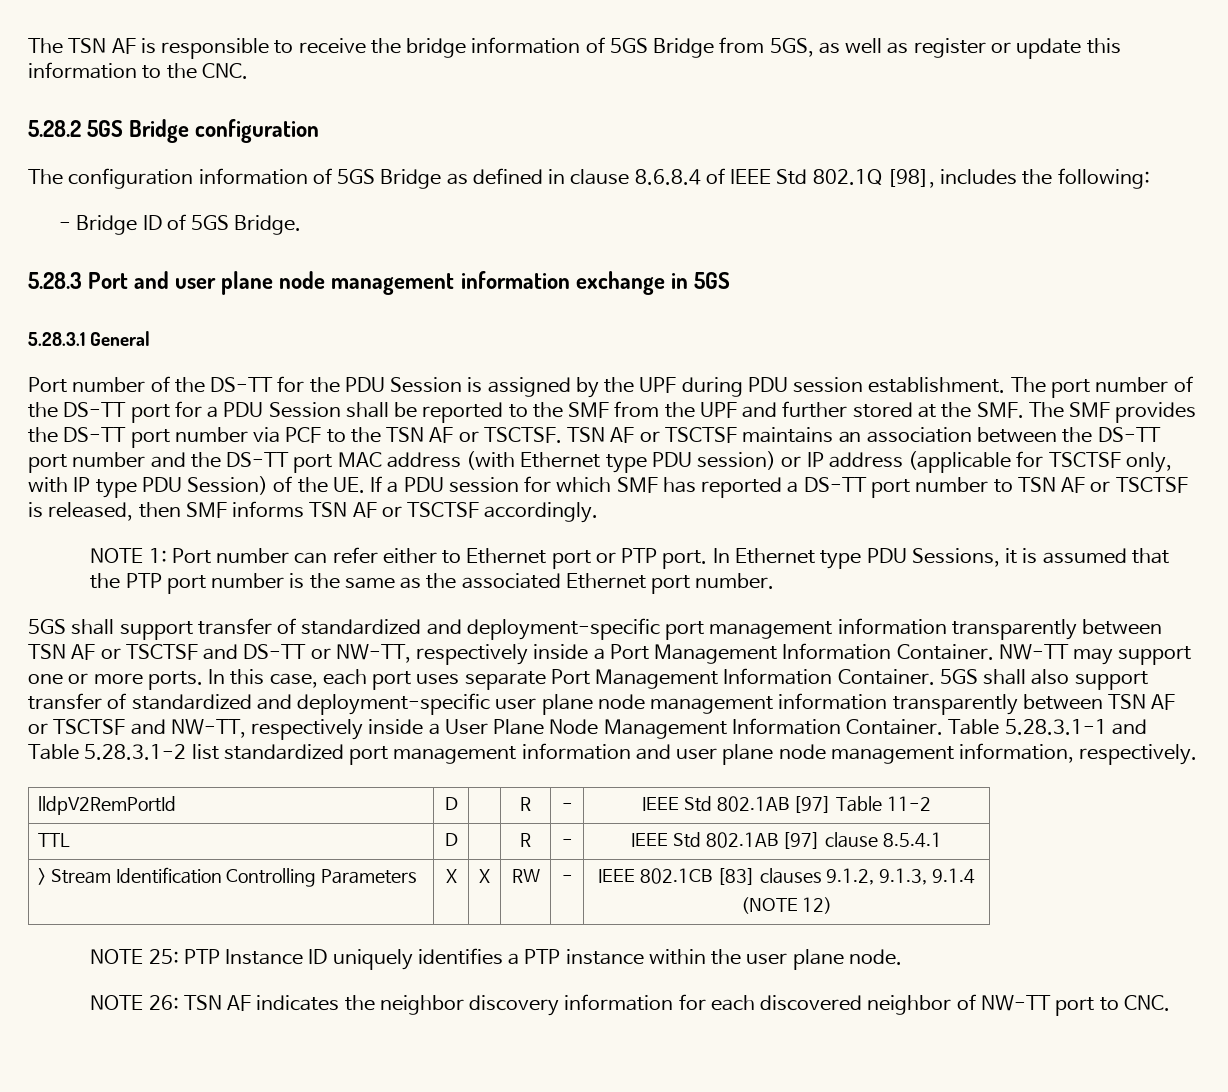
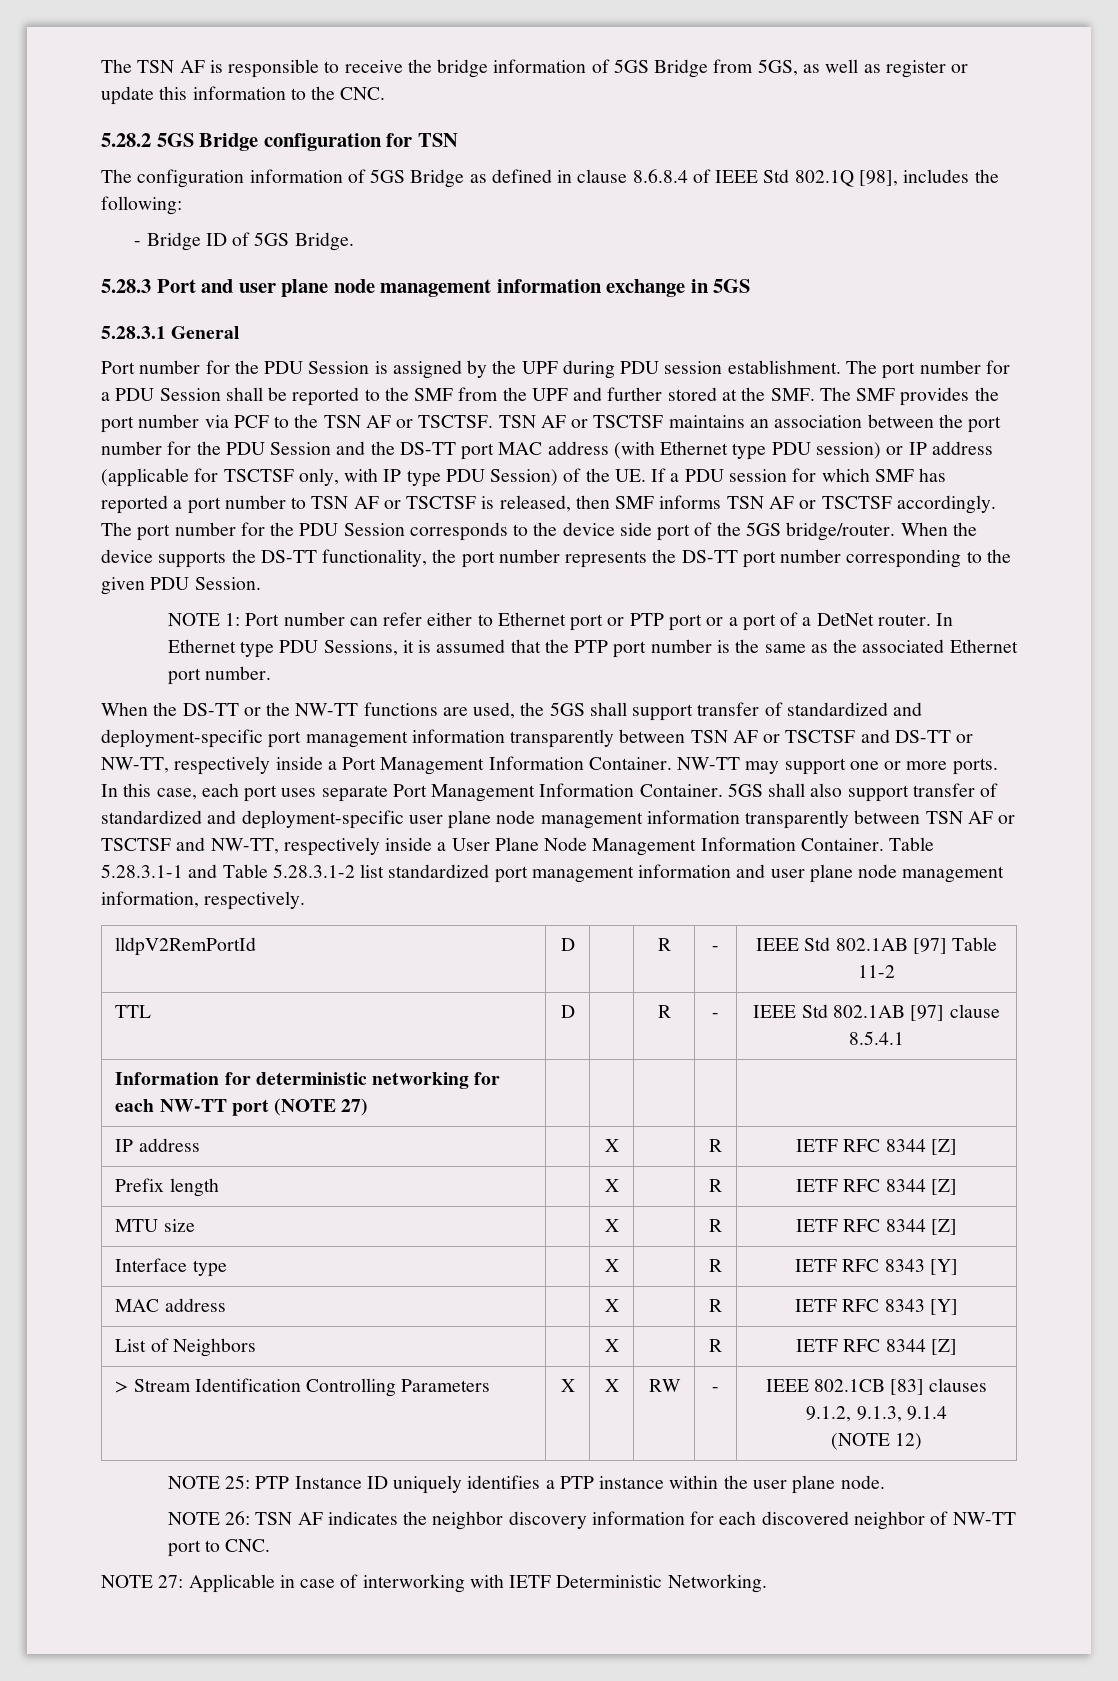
(320, 131) none -> [386,133,458,147] for TSN
[150,376,274,393] of the DS-TT -> (201, 367) none
[1173,376,1193,392] [28,402,170,423] of the DS-TT port -> (981, 367) none
[63,427,127,442] DS-TT -> (999, 394) none
[1097,427,1161,442] [28,452,146,473] DS-TT port number -> [968,416,1002,433] [101,441,332,455] port number for the PDU Session
[803,477,867,492] DS-TT -> (183, 504) none
(599, 512) none -> [101,522,977,541] [101,549,1011,568] [101,577,261,595] The port number for the PDU Session corresponds to the device side port of the 5GS bridge/router. When the device supports the DS-TT functionality, the port number represents the DS-TT port number corresponding to the given PDU Session.
[662,550,708,569] port. -> [668,612,931,631] port or a port of a DetNet router.
(775, 581) none -> [101,702,545,719] When the DS-TT or the NW-TT functions are used, the
(942, 840) none -> [115,1072,501,1089] [115,1098,369,1116] [115,1138,200,1152] [604,1139,619,1152] [709,1139,722,1152] [796,1139,957,1155] [115,1178,219,1197] [604,1179,619,1192] [709,1179,722,1192] [796,1179,957,1195] [115,1219,195,1232] [604,1219,619,1232] [709,1219,722,1232] [796,1219,957,1235] [115,1258,227,1277] [604,1259,619,1272] [709,1259,722,1272] [795,1259,958,1275] [115,1298,226,1312] [604,1299,619,1312] [709,1299,722,1312] [795,1299,958,1315] [115,1338,256,1357] [604,1339,619,1352] [709,1339,722,1352] [796,1339,957,1355] // Information for deterministic networking for each NW-TT port (NOTE 27) | | | | | // IP address | | X | | R | IETF RFC 8344 [Z] // Prefix length | | X | | R | IETF RFC 8344 [Z] // MTU size | | X | | R | IETF RFC 8344 [Z] // Interface type | | X | | R | IETF RFC 8343 [Y] // MAC address | | X | | R | IETF RFC 8343 [Y] // List of Neighbors | | X | | R | IETF RFC 8344 [Z]
(1170, 1003) none -> [101,1574,767,1593] // NOTE 27: Applicable in case of interworking with IETF Deterministic Networking.

